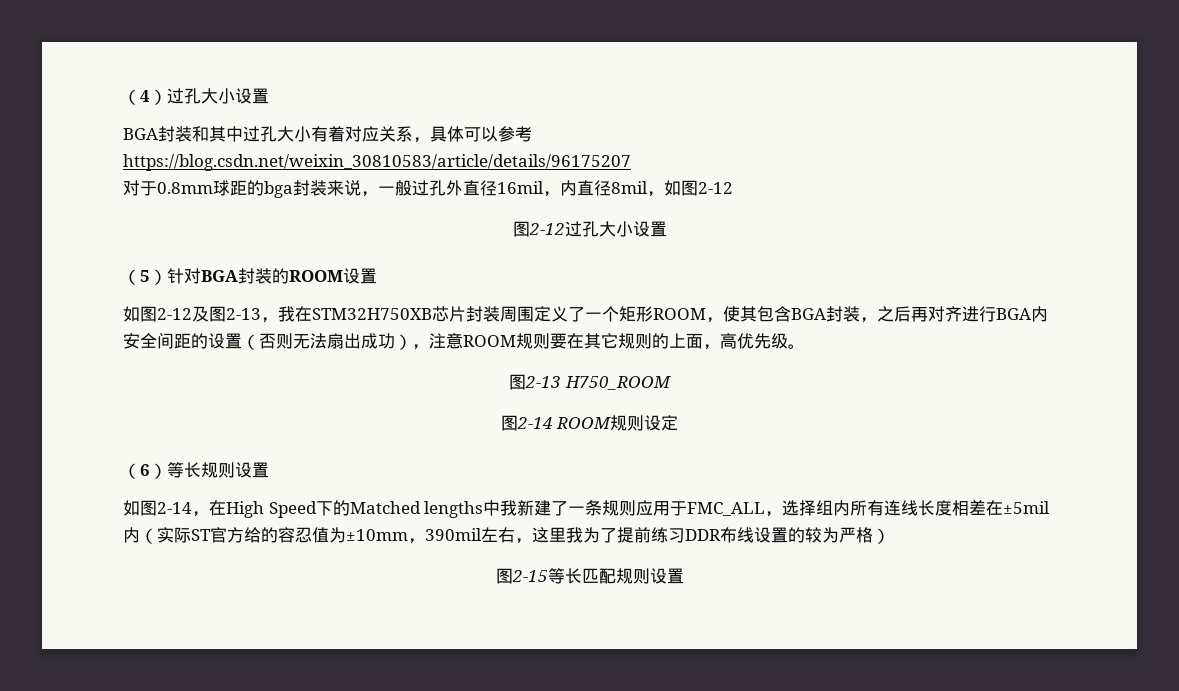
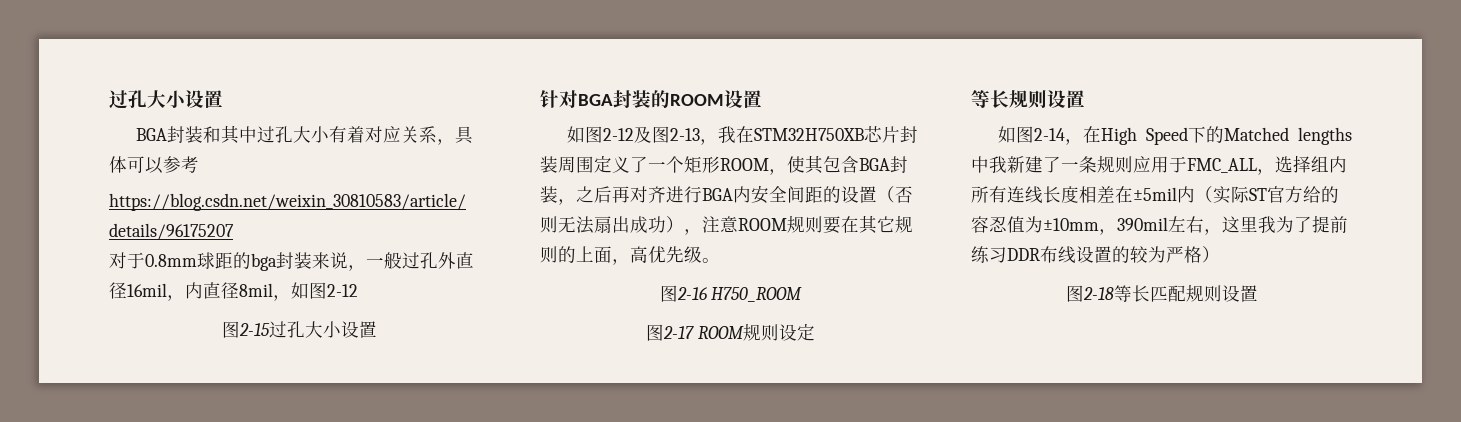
[123,89,167,105] （4） -> (109, 99) none
[528,221,667,237] [123,269,167,285] 2-12过孔大小设置 // （5） -> [239,321,377,338] 2-15过孔大小设置 //
[525,376,562,388] 2-13 -> [676,287,707,300] 2-16
[516,417,553,429] 2-14 -> [663,326,695,339] 2-17
[123,463,167,479] （6） -> (815, 332) none
[511,570,548,582] 2-15 -> [1082,287,1114,300] 2-18

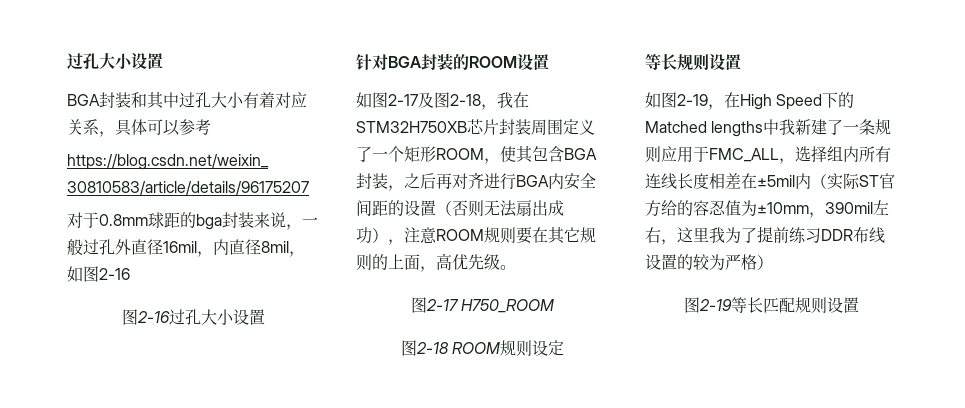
[327,284,358,297] [222,321,270,338] 2-12 // 图2-15 -> [99,268,130,280] [122,309,170,325] 2-16 // 图2-16
[603,126,701,143] 2-12及图2-13 -> [388,92,481,108] 2-17及图2-18
[676,287,707,300] 2-16 -> [425,299,459,311] 2-17
[663,326,695,339] 2-17 -> [415,342,449,354] 2-18
[1034,128,1066,141] 2-14 -> [677,94,708,106] 2-19
[1082,287,1114,300] 2-18 -> [699,299,732,311] 2-19

